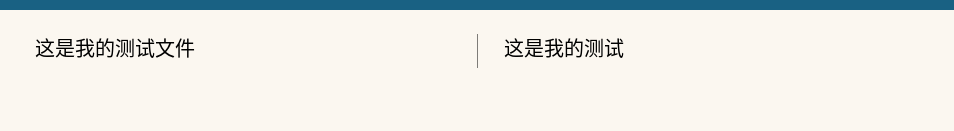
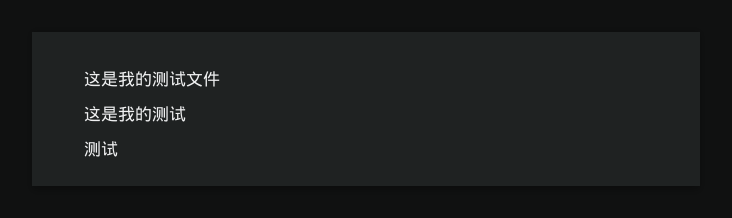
(624, 48) none -> [84,141,118,157] // 测试

